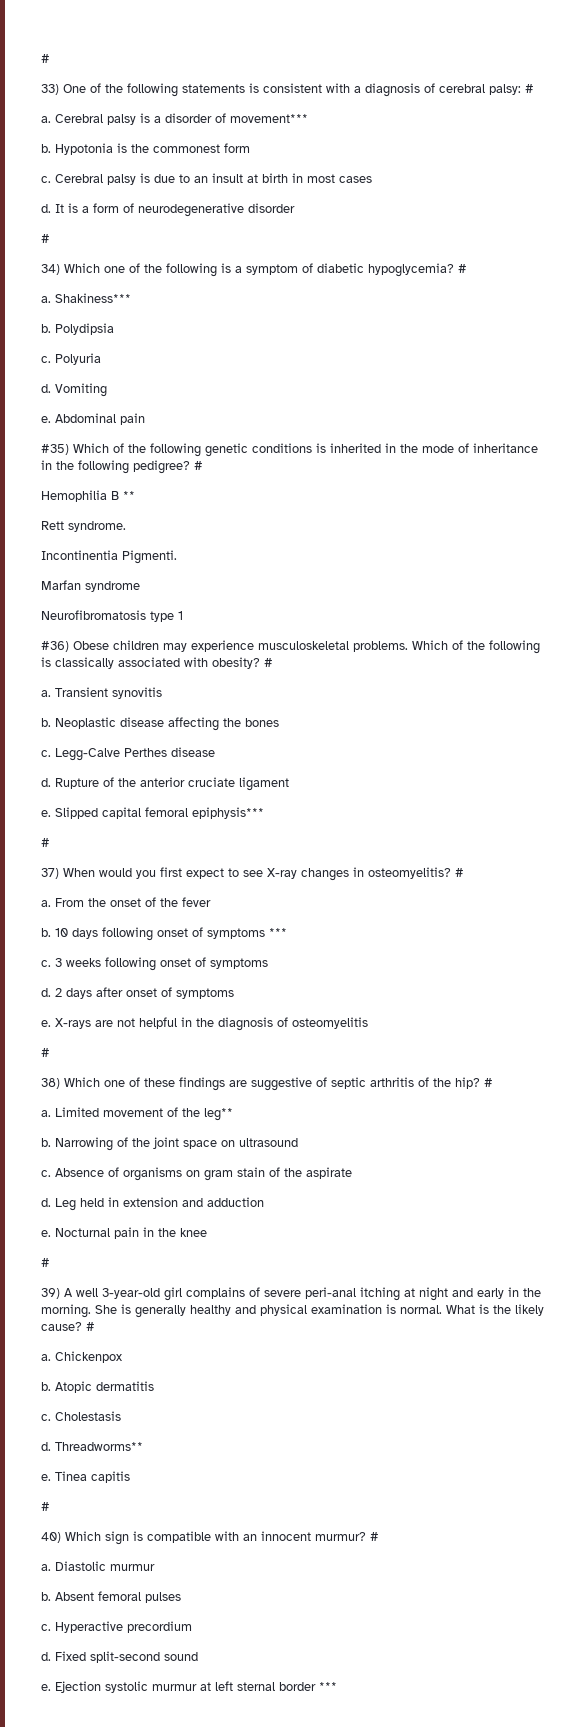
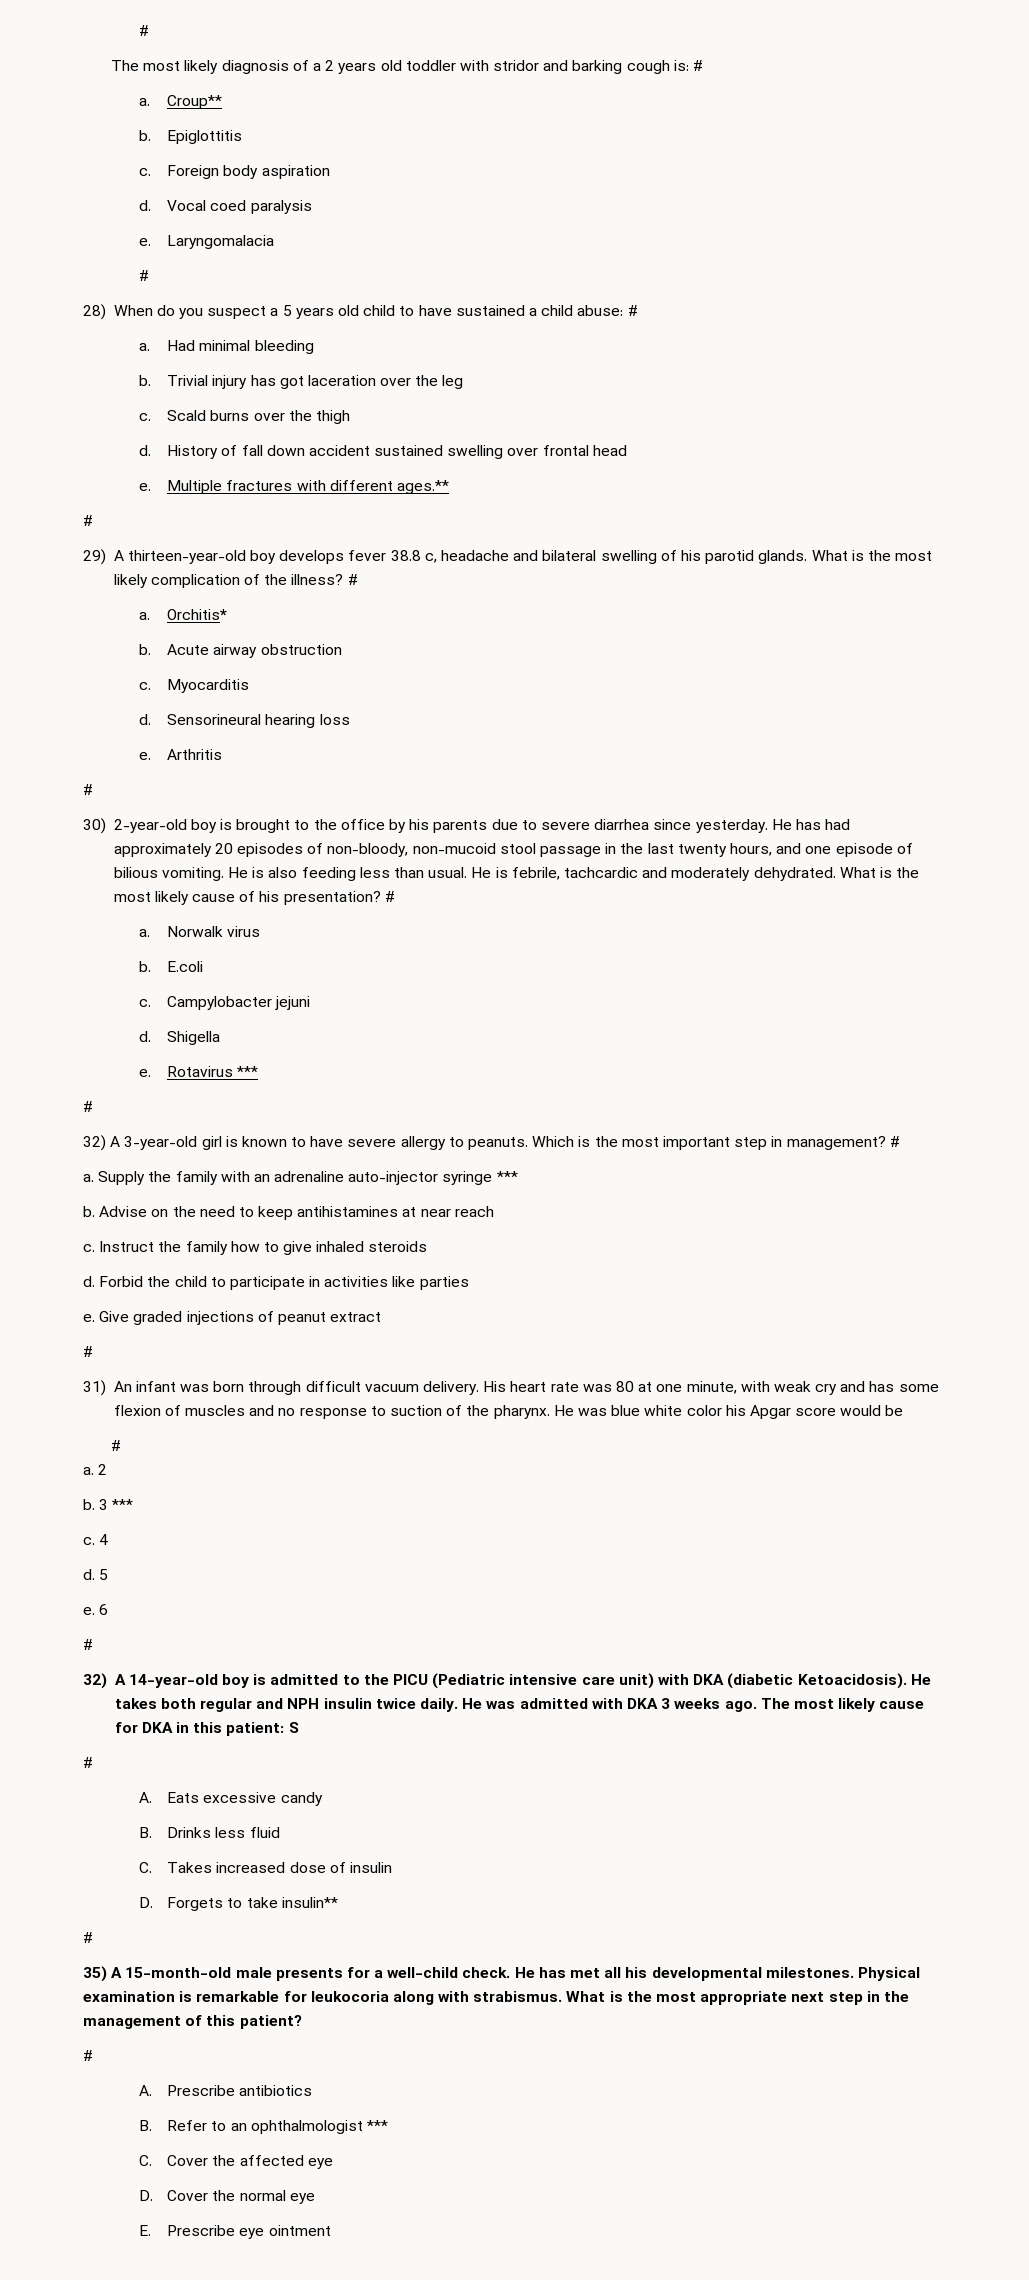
[41,54,50,63] [41,83,534,97] [41,113,308,125] [41,143,250,155] [41,173,372,185] [41,203,295,217] [41,234,50,243] [41,263,467,277] [41,293,131,303] [41,323,114,335] [41,353,101,365] [41,383,107,397] [41,413,145,425] [41,443,538,457] [41,460,203,474] [41,490,135,502] [41,521,126,532] [41,550,177,564] [41,580,140,592] [41,610,183,622] [41,640,540,654] [41,657,273,669] [41,687,162,699] [41,717,279,731] [41,747,215,761] [41,777,289,791] [41,807,264,819] [41,838,50,847] [41,867,464,881] [41,897,211,907] [41,927,287,941] [41,957,268,971] [41,987,234,999] [41,1017,368,1031] [41,1048,50,1057] [41,1077,493,1091] [41,1107,233,1121] [41,1137,298,1151] [41,1167,352,1181] [41,1197,264,1211] [41,1227,207,1239] [41,1258,50,1267] [41,1287,541,1301] [41,1304,544,1318] [41,1322,95,1331] [41,1351,122,1363] [41,1381,154,1393] [41,1411,121,1421] [41,1442,143,1451] [41,1471,130,1483] [41,1502,50,1511] [41,1531,379,1545] [41,1561,155,1571] [41,1591,181,1603] [41,1621,192,1633] [41,1651,198,1663] [41,1681,337,1693] # // 33) One of the following statements is consistent with a diagnosis of cerebral palsy: # // a. Cerebral palsy is a disorder of movement*** // b. Hypotonia is the commonest form // c. Cerebral palsy is due to an insult at birth in most cases // d. It is a form of neurodegenerative disorder // # // 34) Which one of the following is a symptom of diabetic hypoglycemia? # // a. Shakiness*** // b. Polydipsia // c. Polyuria // d. Vomiting // e. Abdominal pain // #35) Which of the following genetic conditions is inherited in the mode of inheritance in the following pedigree? # // Hemophilia B ** // Rett syndrome. // Incontinentia Pigmenti. // Marfan syndrome // Neurofibromatosis type 1 // #36) Obese children may experience musculoskeletal problems. Which of the following is classically associated with obesity? # // a. Transient synovitis // b. Neoplastic disease affecting the bones // c. Legg-Calve Perthes disease // d. Rupture of the anterior cruciate ligament // e. Slipped capital femoral epiphysis*** // # // 37) When would you first expect to see X-ray changes in osteomyelitis? # // a. From the onset of the fever // b. 10 days following onset of symptoms *** // c. 3 weeks following onset of symptoms // d. 2 days after onset of symptoms // e. X-rays are not helpful in the diagnosis of osteomyelitis // # // 38) Which one of these findings are suggestive of septic arthritis of the hip? # // a. Limited movement of the leg** // b. Narrowing of the joint space on ultrasound // c. Absence of organisms on gram stain of the aspirate // d. Leg held in extension and adduction // e. Nocturnal pain in the knee // # // 39) A well 3-year-old girl complains of severe peri-anal itching at night and early in the morning. She is generally healthy and physical examination is normal. What is the likely cause? # // a. Chickenpox // b. Atopic dermatitis // c. Cholestasis // d. Threadworms** // e. Tinea capitis // # // 40) Which sign is compatible with an innocent murmur? # // a. Diastolic murmur // b. Absent femoral pulses // c. Hyperactive precordium // d. Fixed split-second sound // e. Ejection systolic murmur at left sternal border *** -> [139,25,150,36] [111,60,704,74] [139,95,223,109] [139,130,243,144] [139,165,330,179] [139,200,312,214] [139,235,275,249] [139,270,150,281] [83,304,638,320] [139,340,314,354] [139,375,464,389] [139,410,350,424] [139,445,627,459] [139,480,449,494] [83,515,93,526] [83,549,933,565] [113,574,358,588] [139,609,228,620] [139,644,342,658] [139,679,250,693] [139,714,350,728] [139,749,223,760] [83,784,93,795] [83,818,851,834] [113,843,913,857] [113,867,920,881] [113,891,395,905] [139,926,261,937] [139,961,204,972] [139,996,311,1010] [139,1031,221,1045] [139,1066,259,1077] [83,1101,93,1112] [83,1135,900,1151] [83,1171,518,1185] [83,1206,494,1220] [83,1241,428,1255] [83,1276,469,1290] [83,1311,382,1325] [83,1346,93,1357] [83,1380,939,1396] [113,1405,904,1419] [111,1440,122,1451] [83,1464,108,1475] [83,1499,134,1510] [83,1534,109,1545] [83,1569,109,1580] [83,1604,109,1615] [83,1639,93,1650] [83,1673,931,1689] [114,1698,925,1712] [114,1722,299,1736] [83,1757,93,1768] [139,1792,323,1806] [139,1827,280,1838] [139,1862,392,1873] [139,1897,338,1911] [83,1932,93,1943] [83,1966,920,1982] [83,1991,909,2005] [83,2015,302,2029] [83,2050,93,2061] [139,2085,313,2096] [139,2120,388,2134] [139,2155,333,2169] [139,2190,315,2204] [139,2225,331,2239] # // The most likely diagnosis of a 2 years old toddler with stridor and barking cough is: # // a. Croup** // b. Epiglottitis // c. Foreign body aspiration // d. Vocal coed paralysis // e. Laryngomalacia // # // 28) When do you suspect a 5 years old child to have sustained a child abuse: # // a. Had minimal bleeding // b. Trivial injury has got laceration over the leg // c. Scald burns over the thigh // d. History of fall down accident sustained swelling over frontal head // e. Multiple fractures with different ages.** // # // 29) A thirteen-year-old boy develops fever 38.8 c, headache and bilateral swelling of his parotid glands. What is the most likely complication of the illness? # // a. Orchitis* // b. Acute airway obstruction // c. Myocarditis // d. Sensorineural hearing loss // e. Arthritis // # // 30) 2-year-old boy is brought to the office by his parents due to severe diarrhea since yesterday. He has had approximately 20 episodes of non-bloody, non-mucoid stool passage in the last twenty hours, and one episode of bilious vomiting. He is also feeding less than usual. He is febrile, tachcardic and moderately dehydrated. What is the most likely cause of his presentation? # // a. Norwalk virus // b. E.coli // c. Campylobacter jejuni // d. Shigella // e. Rotavirus *** // # // 32) A 3-year-old girl is known to have severe allergy to peanuts. Which is the most important step in management? # // a. Supply the family with an adrenaline auto-injector syringe *** // b. Advise on the need to keep antihistamines at near reach // c. Instruct the family how to give inhaled steroids // d. Forbid the child to participate in activities like parties // e. Give graded injections of peanut extract // # // 31) An infant was born through difficult vacuum delivery. His heart rate was 80 at one minute, with weak cry and has some flexion of muscles and no response to suction of the pharynx. He was blue white color his Apgar score would be // # // a. 2 // b. 3 *** // c. 4 // d. 5 // e. 6 // # // 32) A 14-year-old boy is admitted to the PICU (Pediatric intensive care unit) with DKA (diabetic Ketoacidosis). He takes both regular and NPH insulin twice daily. He was admitted with DKA 3 weeks ago. The most likely cause for DKA in this patient: S // # // A. Eats excessive candy // B. Drinks less fluid // C. Takes increased dose of insulin // D. Forgets to take insulin** // # // 35) A 15-month-old male presents for a well-child check. He has met all his developmental milestones. Physical examination is remarkable for leukocoria along with strabismus. What is the most appropriate next step in the management of this patient? // # // A. Prescribe antibiotics // B. Refer to an ophthalmologist *** // C. Cover the affected eye // D. Cover the normal eye // E. Prescribe eye ointment

